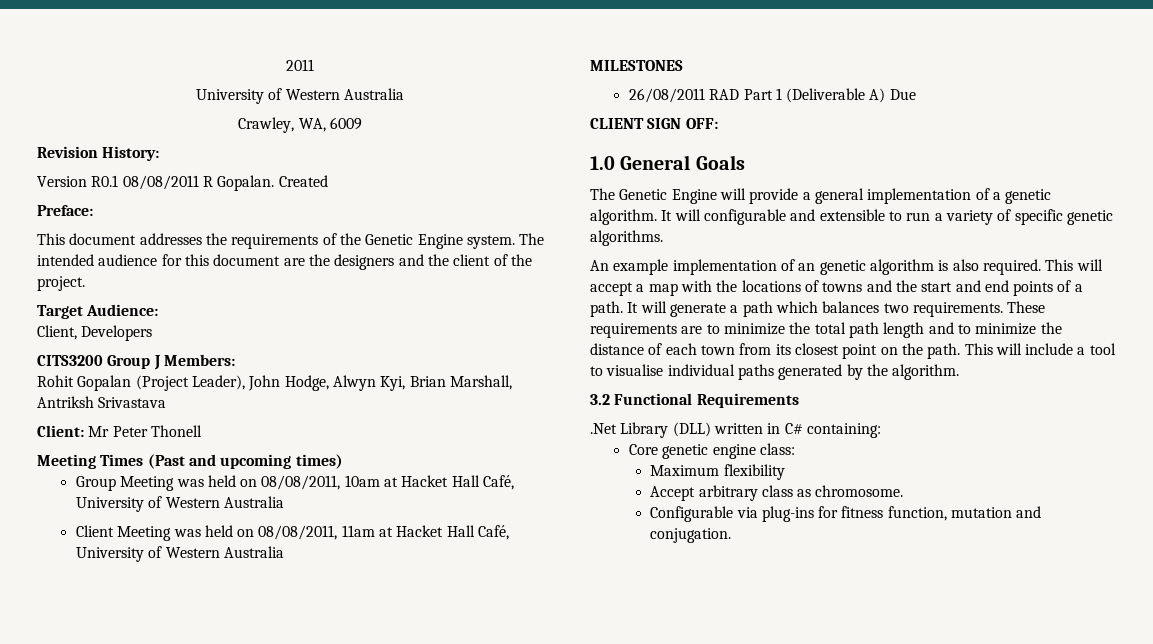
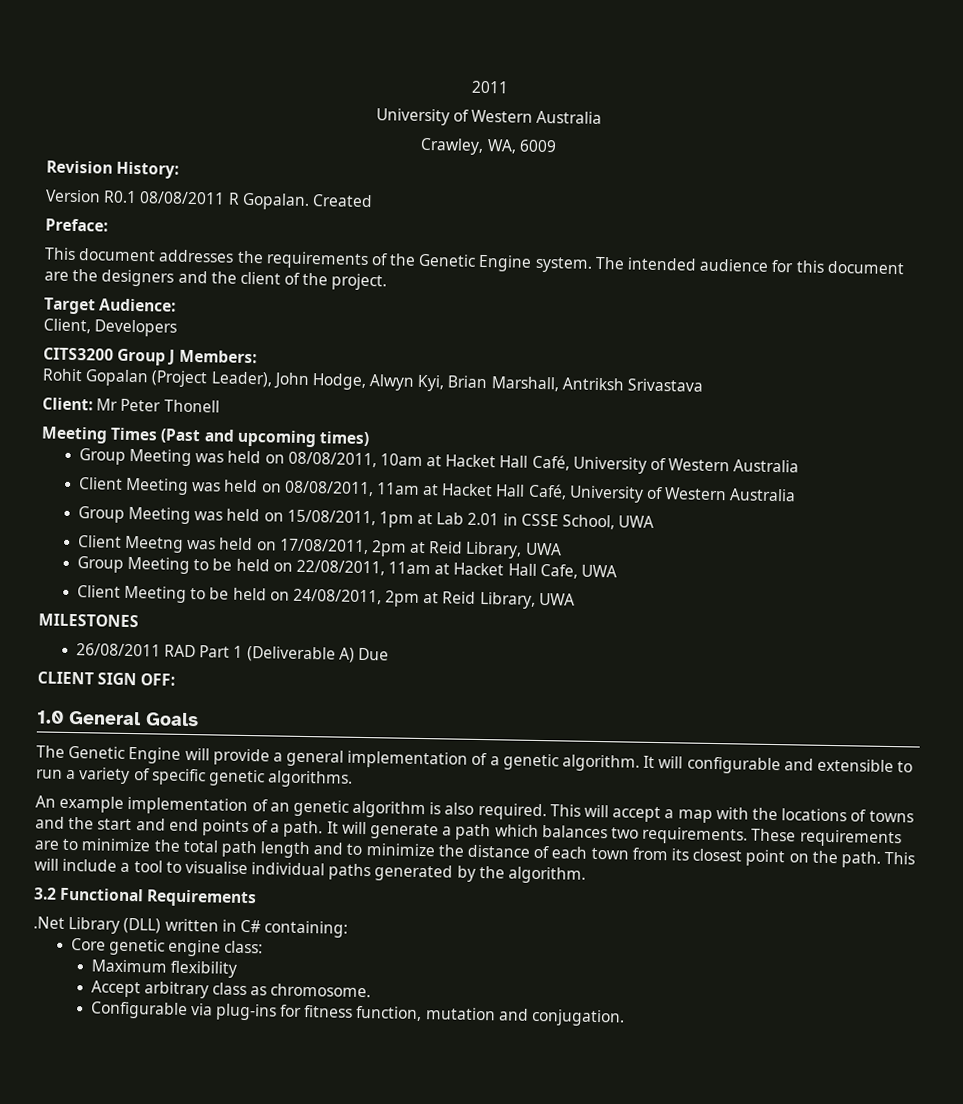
(284, 552) none -> [77,506,655,530] [77,535,562,559] [76,556,618,579] [76,585,575,609] // Group Meeting was held on 15/08/2011, 1pm at Lab 2.01 in CSSE School, UWA // Client Meetng was held on 17/08/2011, 2pm at Reid Library, UWA // Group Meeting to be held on 22/08/2011, 11am at Hacket Hall Cafe, UWA // Client Meeting to be held on 24/08/2011, 2pm at Reid Library, UWA

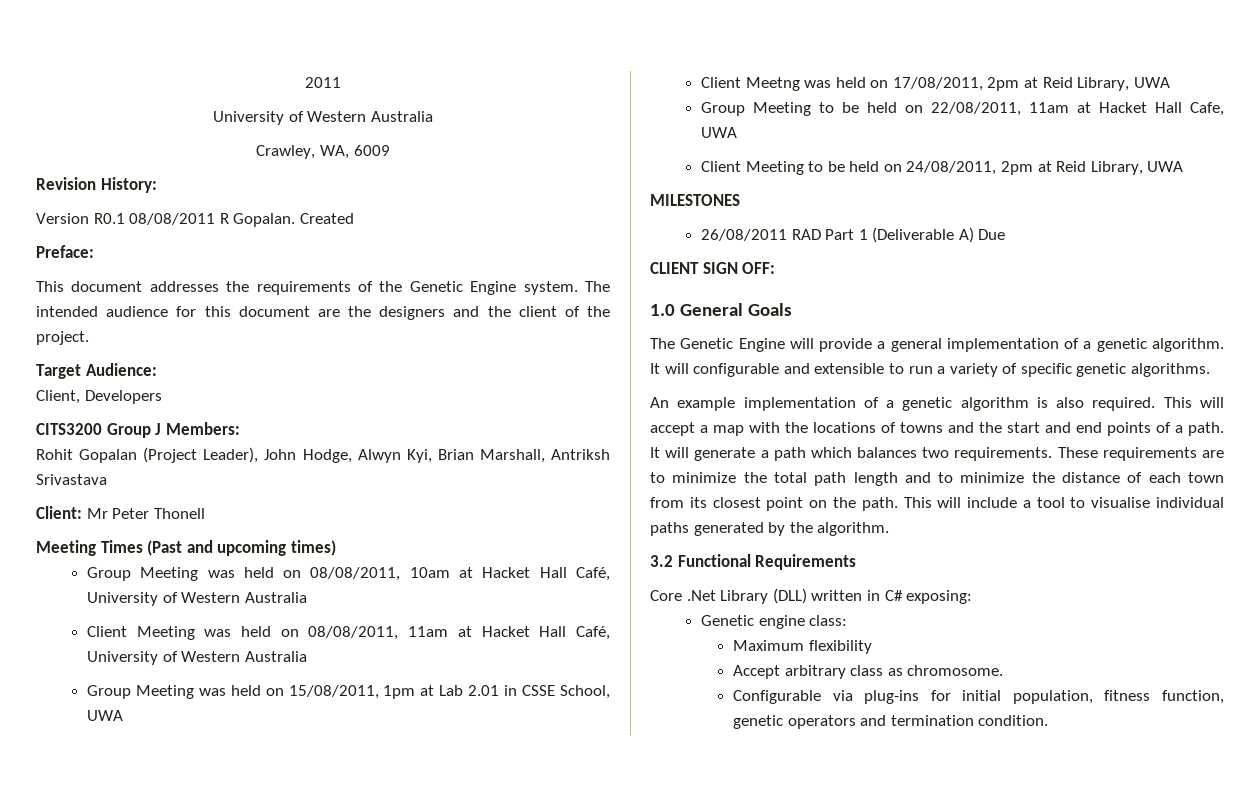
[269,802,290,812] an -> [886,400,895,408] a
(258, 898) none -> [650,590,682,601] Core
[264,920,349,938] [70,938,165,956] containing: // Core genetic -> [906,590,973,604] [700,615,754,626] exposing: // Genetic
[304,1005,626,1027] fitness function, mutation and conjugation. -> [962,690,1224,704] [733,715,1049,729] initial population, fitness function, genetic operators and termination condition.

